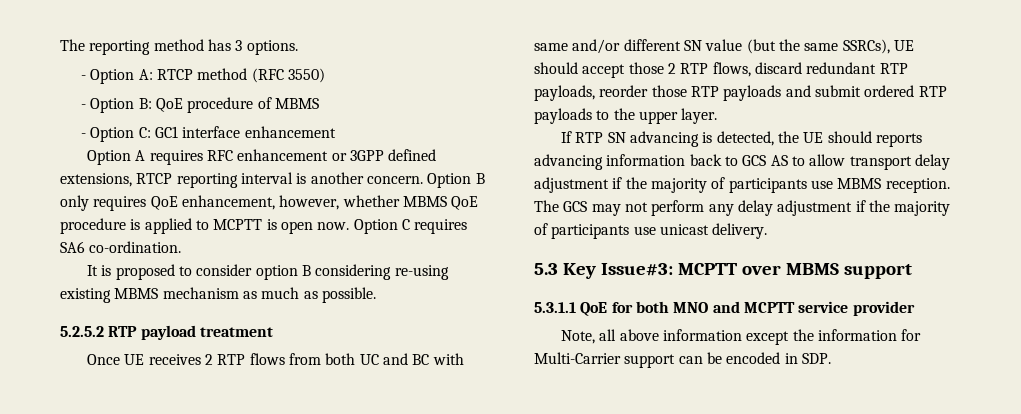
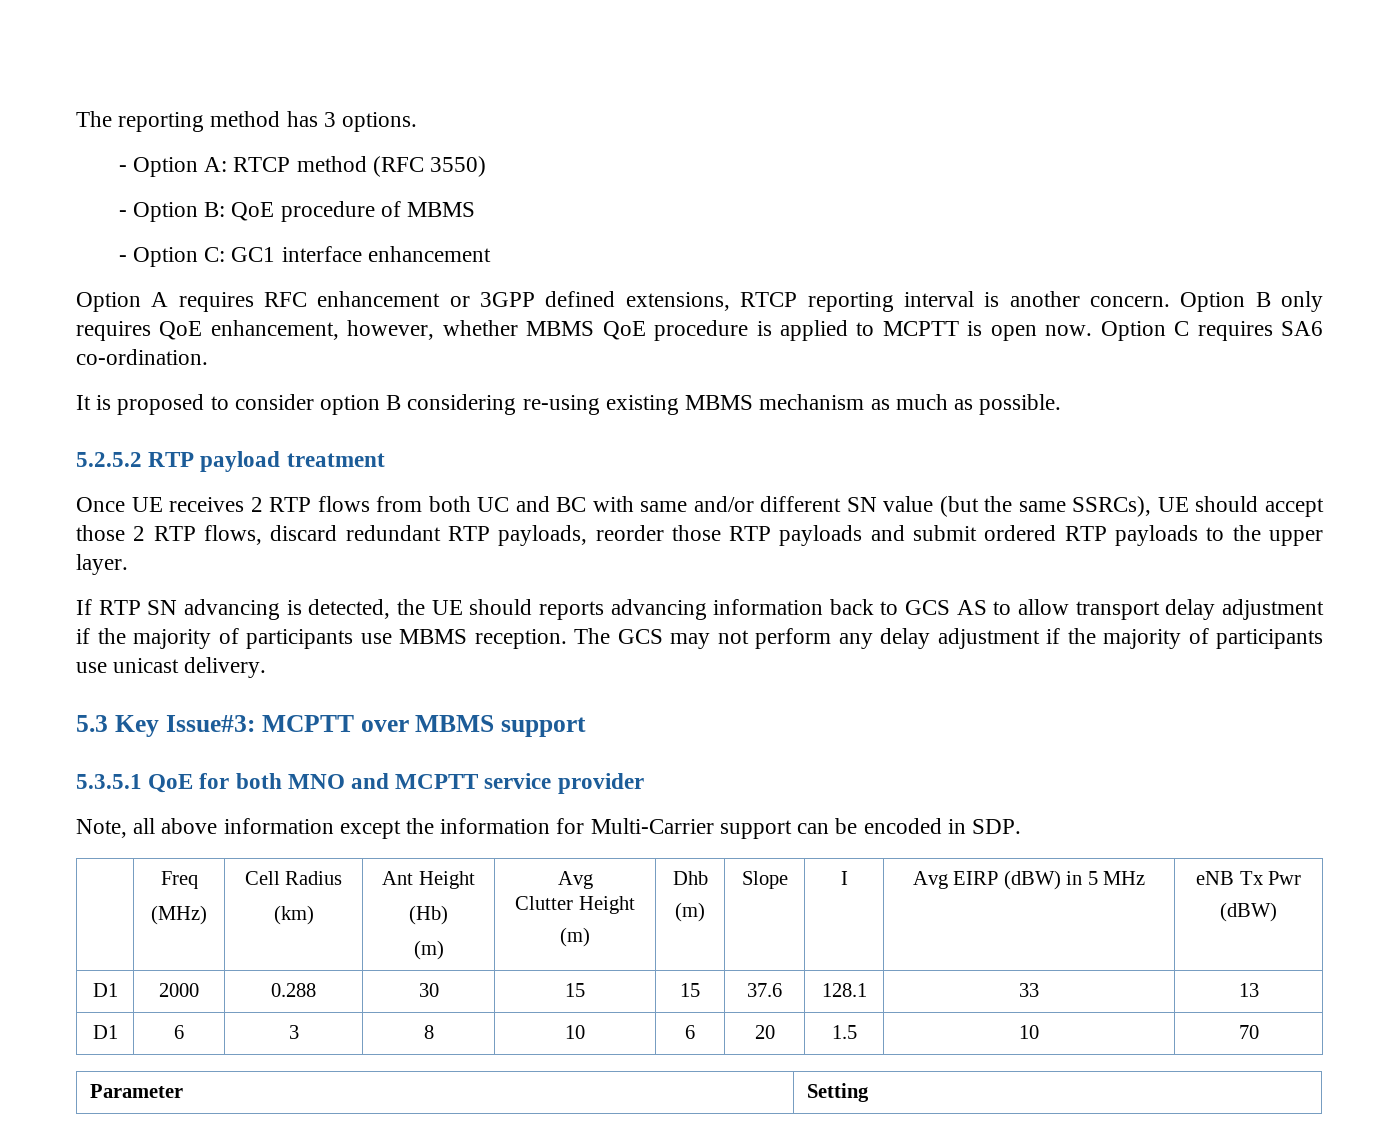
[534,302,576,313] 5.3.1.1 -> [76,774,142,789] 5.3.5.1
(831, 358) none -> [160,871,198,889] [151,905,207,925] [244,871,343,885] [273,905,314,925] [382,871,475,889] [408,905,448,925] [413,940,444,960] [557,871,593,889] [515,896,635,914] [560,927,590,947] [672,871,708,885] [675,902,705,922] [741,871,788,889] [840,871,848,885] [912,870,1146,890] [1195,871,1302,885] [1220,902,1277,922] [92,983,118,997] [159,983,199,997] [271,983,316,997] [418,983,439,997] [565,983,585,997] [680,983,700,997] [747,983,782,997] [821,983,867,997] [1019,983,1039,997] [1238,983,1259,997] [92,1025,118,1039] [174,1025,184,1039] [288,1025,299,1039] [423,1025,434,1039] [565,1025,585,1039] [685,1025,695,1039] [754,1025,775,1039] [831,1025,857,1039] [1019,1025,1039,1039] [1238,1025,1259,1039] [89,1084,183,1098] [806,1083,869,1102] // | Freq // (MHz) | Cell Radius // (km) | Ant Height // (Hb) // (m) | Avg // Clutter Height // (m) | Dhb // (m) | Slope | I | Avg EIRP (dBW) in 5 MHz | eNB Tx Pwr // (dBW) // D1 | 2000 | 0.288 | 30 | 15 | 15 | 37.6 | 128.1 | 33 | 13 // D1 | 6 | 3 | 8 | 10 | 6 | 20 | 1.5 | 10 | 70 // Parameter | Setting

